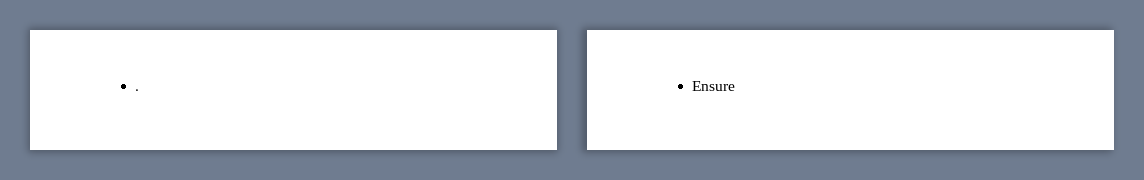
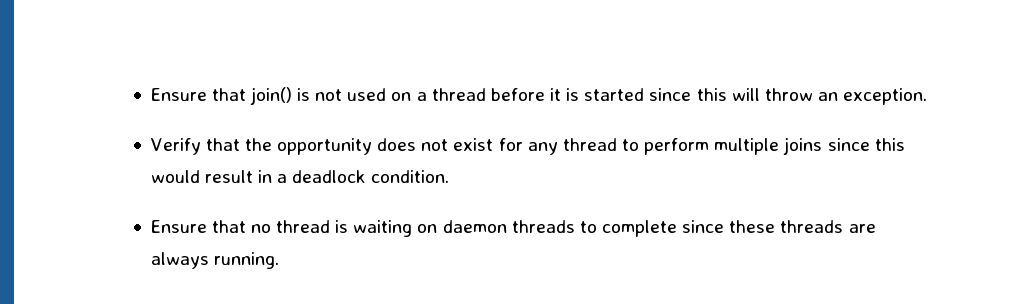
[135,89,140,91] [692,81,736,91] . // Ensure -> [150,87,928,105] [150,137,905,155] [150,170,450,183] [150,220,876,237] [150,252,279,269] Ensure that join() is not used on a thread before it is started since this will throw an exception. // Verify that the opportunity does not exist for any thread to perform multiple joins since this would result in a deadlock condition. // Ensure that no thread is waiting on daemon threads to complete since these threads are always running.

